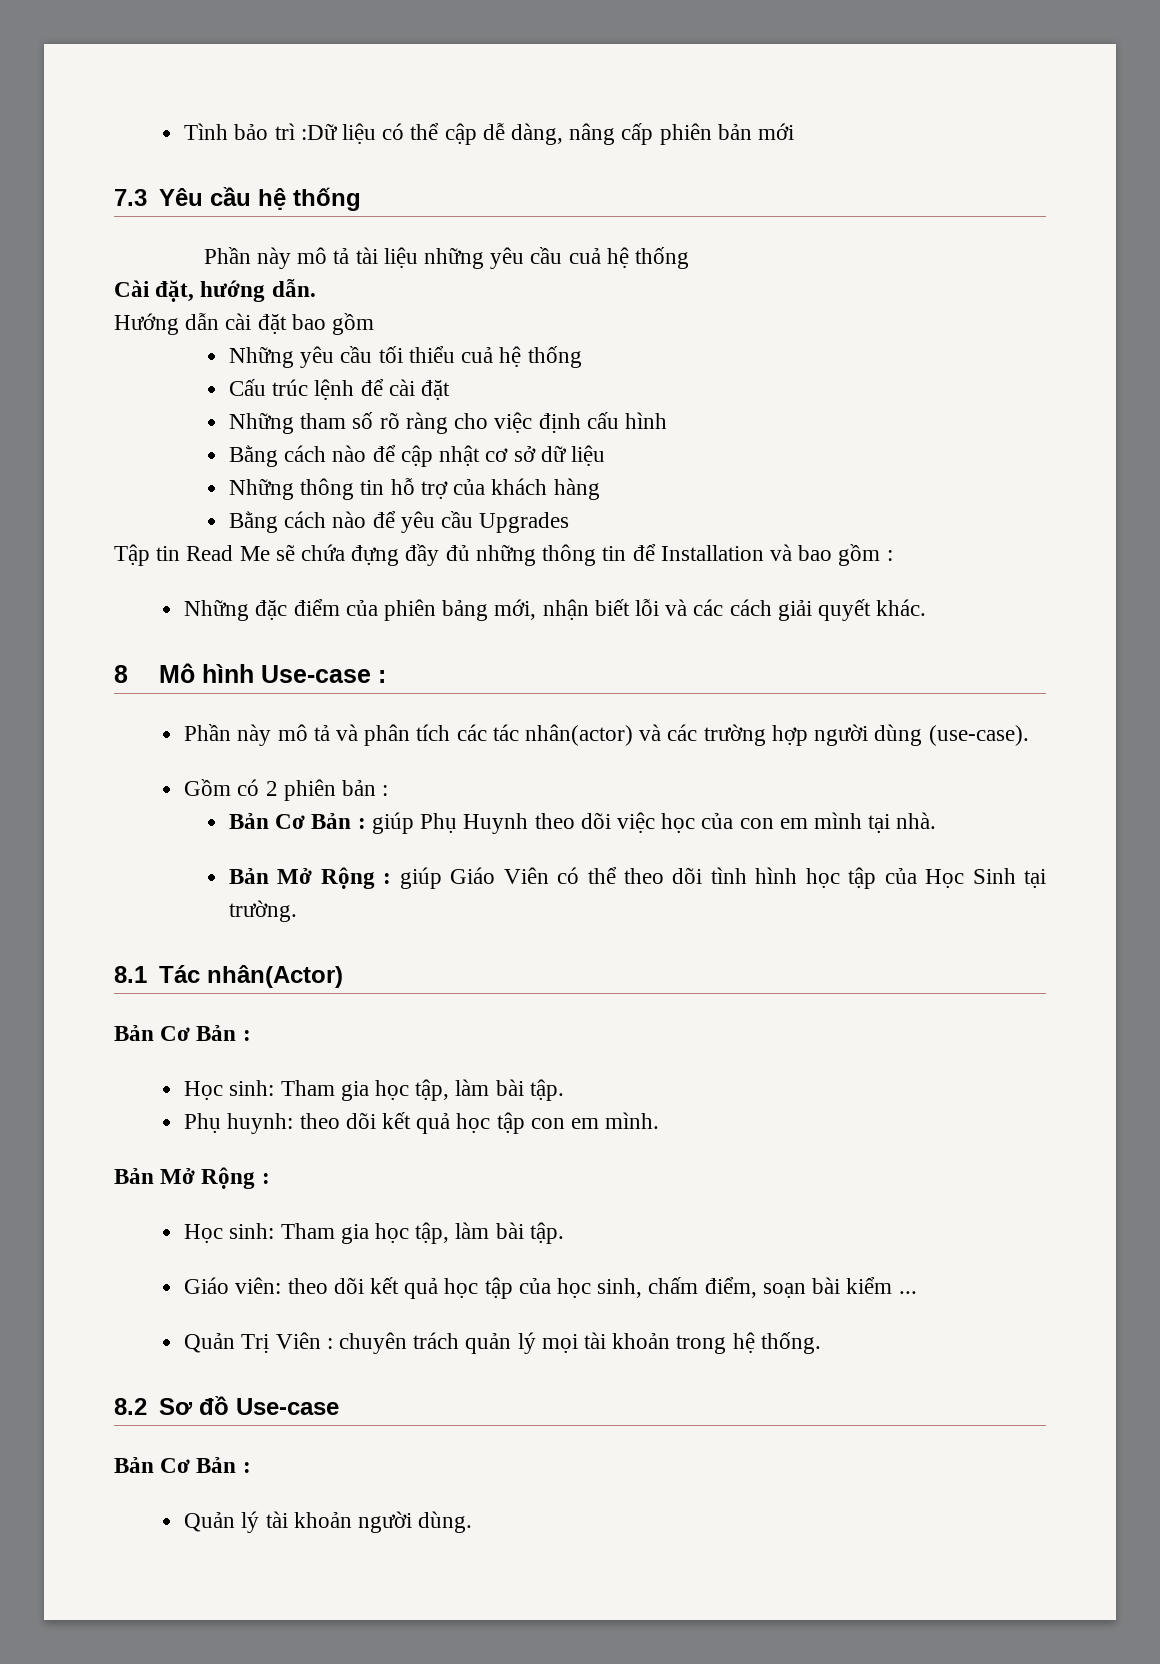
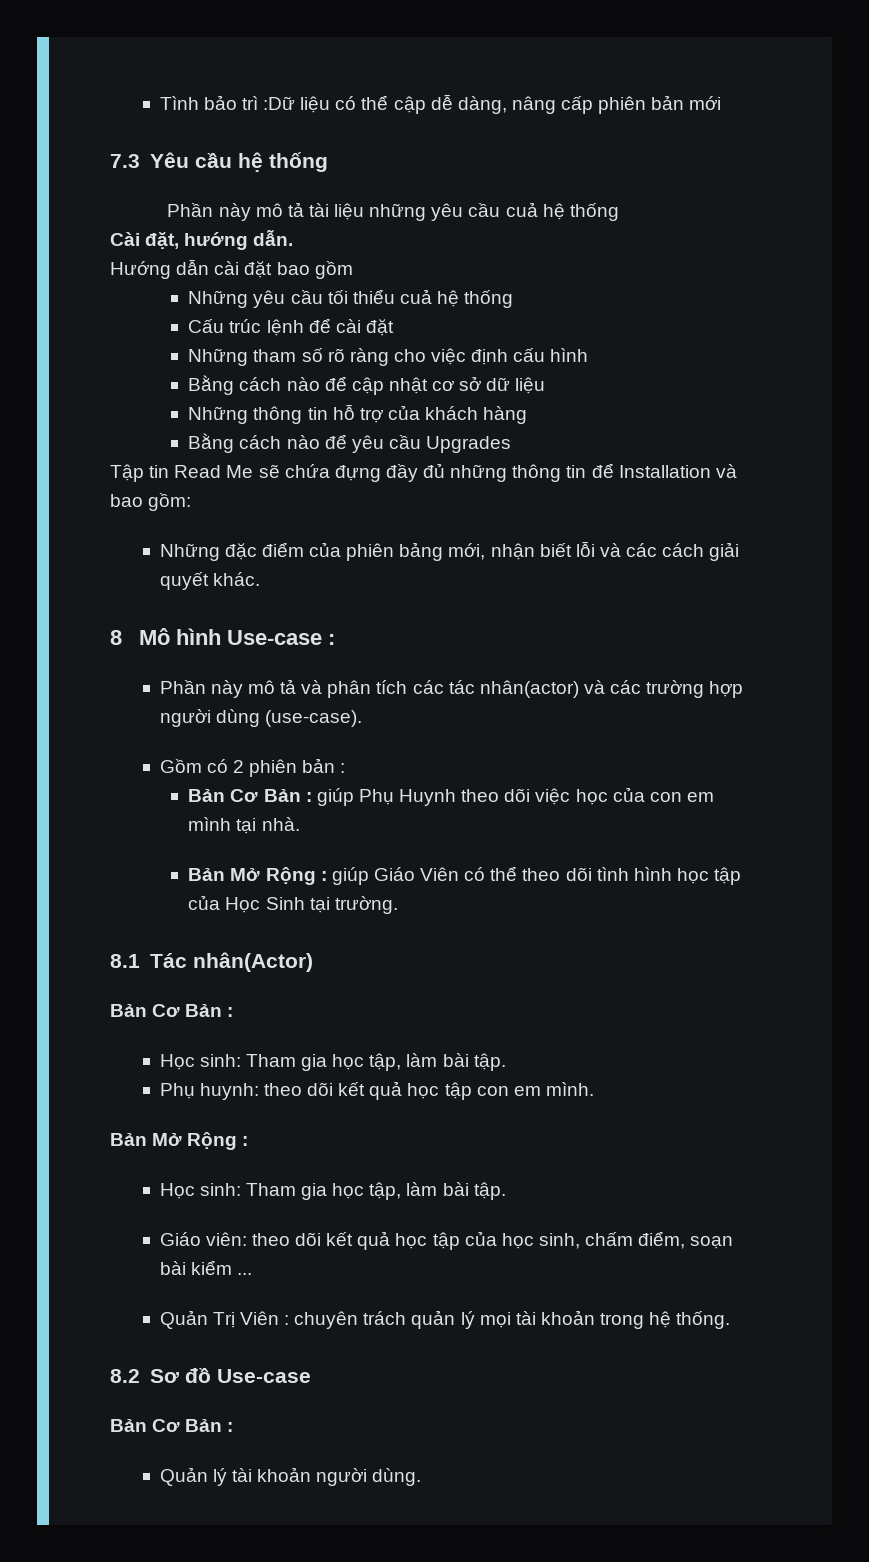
[838,544,893,566] gồm : -> [148,493,192,511] gồm:

